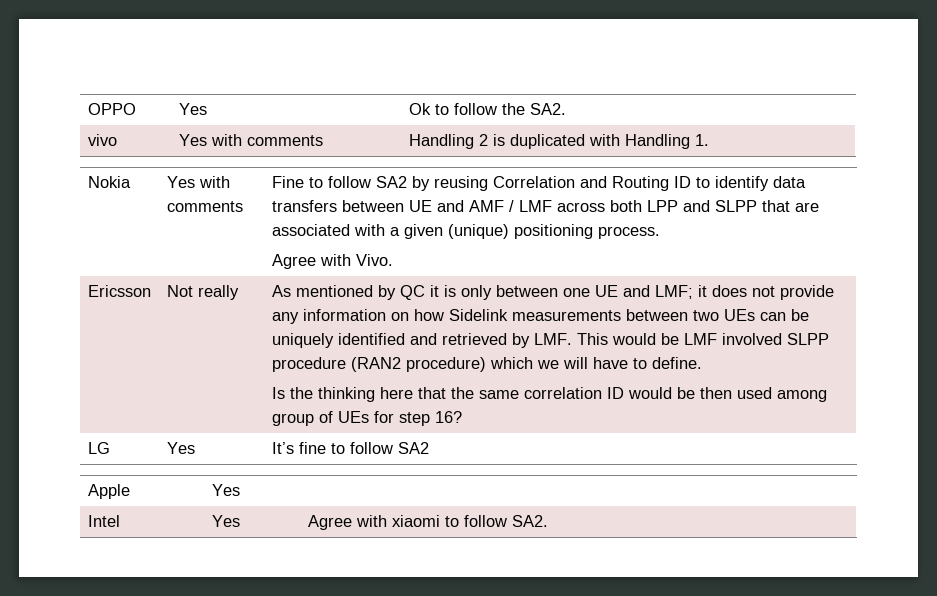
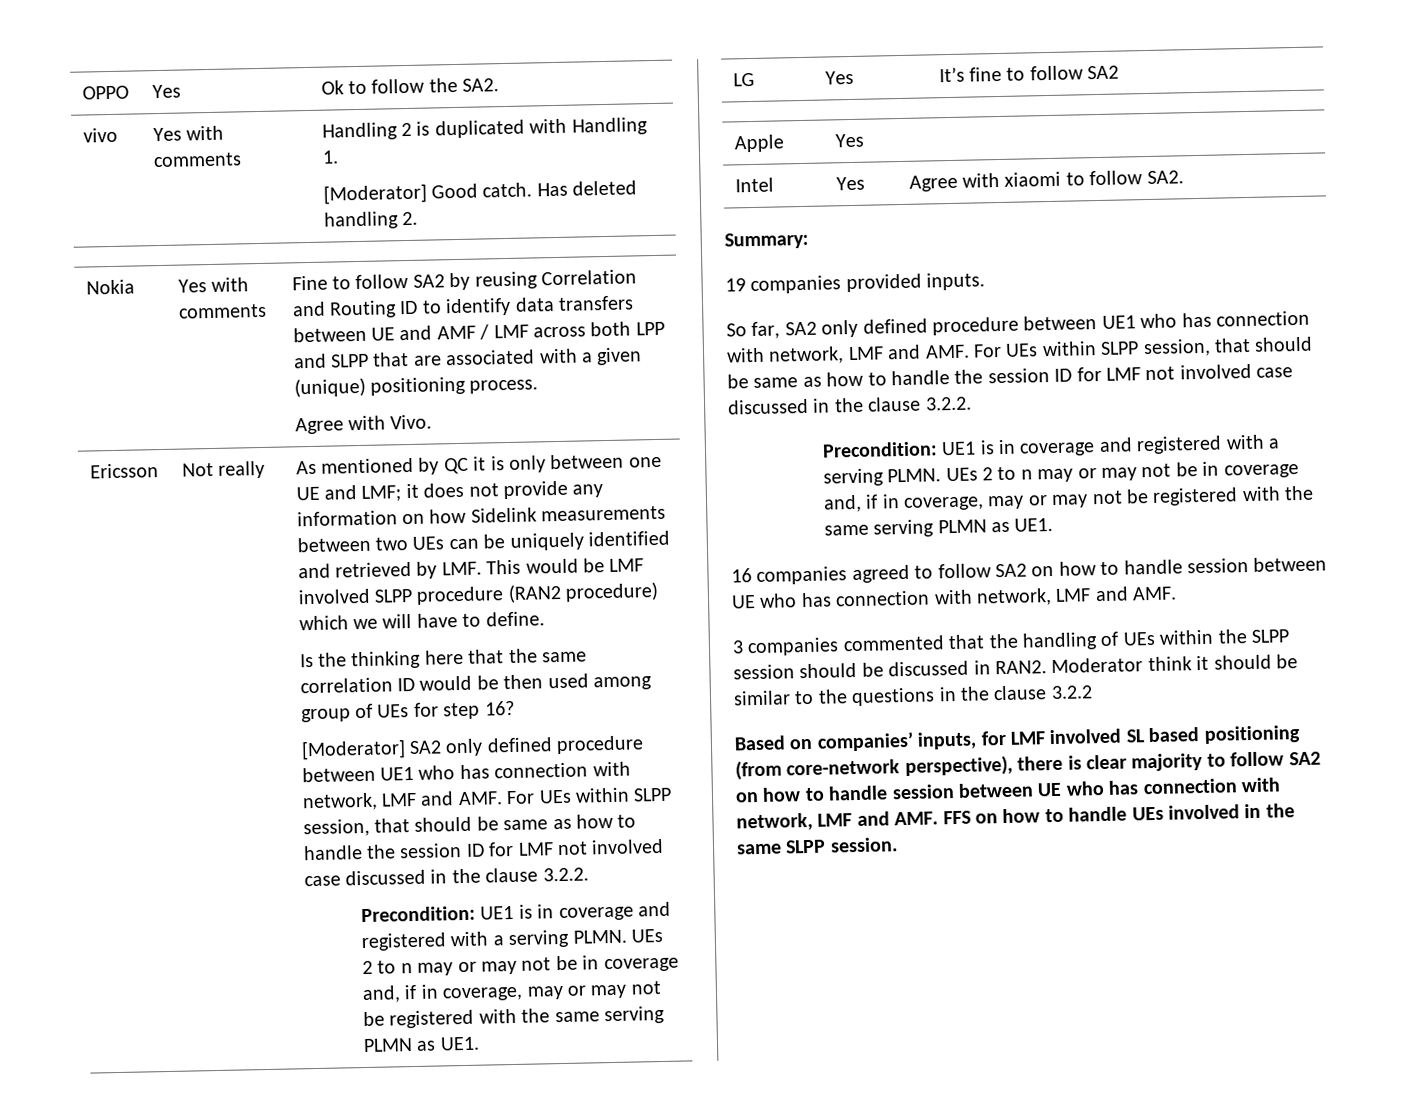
(709, 140) none -> [322,180,638,205] [323,211,419,230] // [Moderator] Good catch. Has deleted handling 2.
(462, 417) none -> [300,735,645,761] [301,761,631,783] [301,787,673,812] [302,813,637,838] [302,838,665,861] [303,867,589,887] [360,901,671,923] [360,928,663,952] [361,955,679,976] [361,981,661,1004] [362,1005,665,1029] [362,1036,480,1053] // [Moderator] SA2 only defined procedure between UE1 who has connection with network, LMF and AMF. For UEs within SLPP session, that should be same as how to handle the session ID for LMF not involved case discussed in the clause 3.2.2. // Precondition: UE1 is in coverage and registered with a serving PLMN. UEs 2 to n may or may not be in coverage and, if in coverage, may or may not be registered with the same serving PLMN as UE1.
(548, 521) none -> [724,231,809,250] [725,272,986,295] [726,310,1310,340] [726,336,1314,365] [727,363,1294,389] [727,396,972,415] [821,434,1281,458] [822,461,1299,487] [822,485,1315,513] [823,517,1054,538] [731,556,1328,585] [731,586,1178,609] [732,629,1289,657] [733,654,1298,680] [733,685,1093,707] [734,725,1301,752] [735,751,1321,781] [735,777,1281,803] [736,803,1295,832] [736,837,898,855] // Summary: // 19 companies provided inputs. // So far, SA2 only defined procedure between UE1 who has connection with network, LMF and AMF. For UEs within SLPP session, that should be same as how to handle the session ID for LMF not involved case discussed in the clause 3.2.2. // Precondition: UE1 is in coverage and registered with a serving PLMN. UEs 2 to n may or may not be in coverage and, if in coverage, may or may not be registered with the same serving PLMN as UE1. // 16 companies agreed to follow SA2 on how to handle session between UE who has connection with network, LMF and AMF. // 3 companies commented that the handling of UEs within the SLPP session should be discussed in RAN2. Moderator think it should be similar to the questions in the clause 3.2.2 // Based on companies’ inputs, for LMF involved SL based positioning (from core-network perspective), there is clear majority to follow SA2 on how to handle session between UE who has connection with network, LMF and AMF. FFS on how to handle UEs involved in the same SLPP session.

